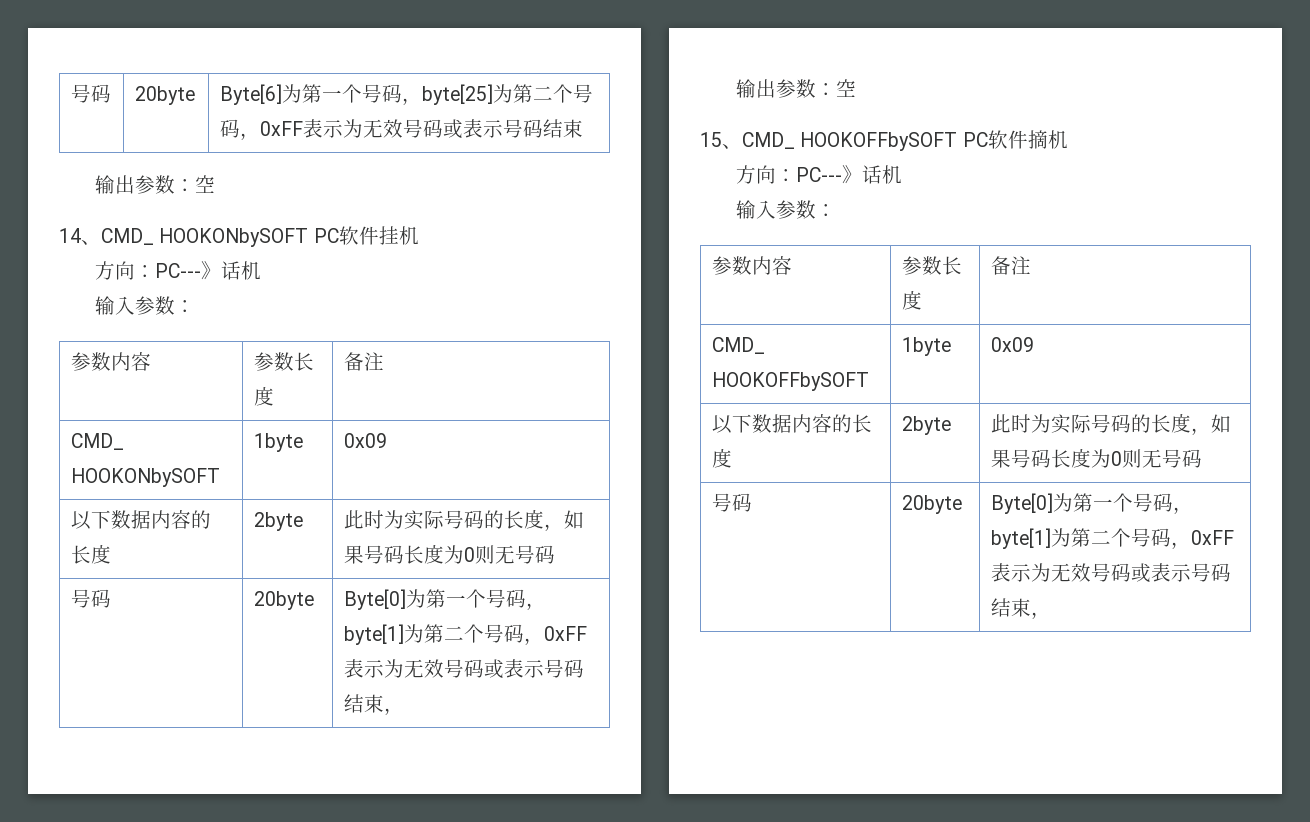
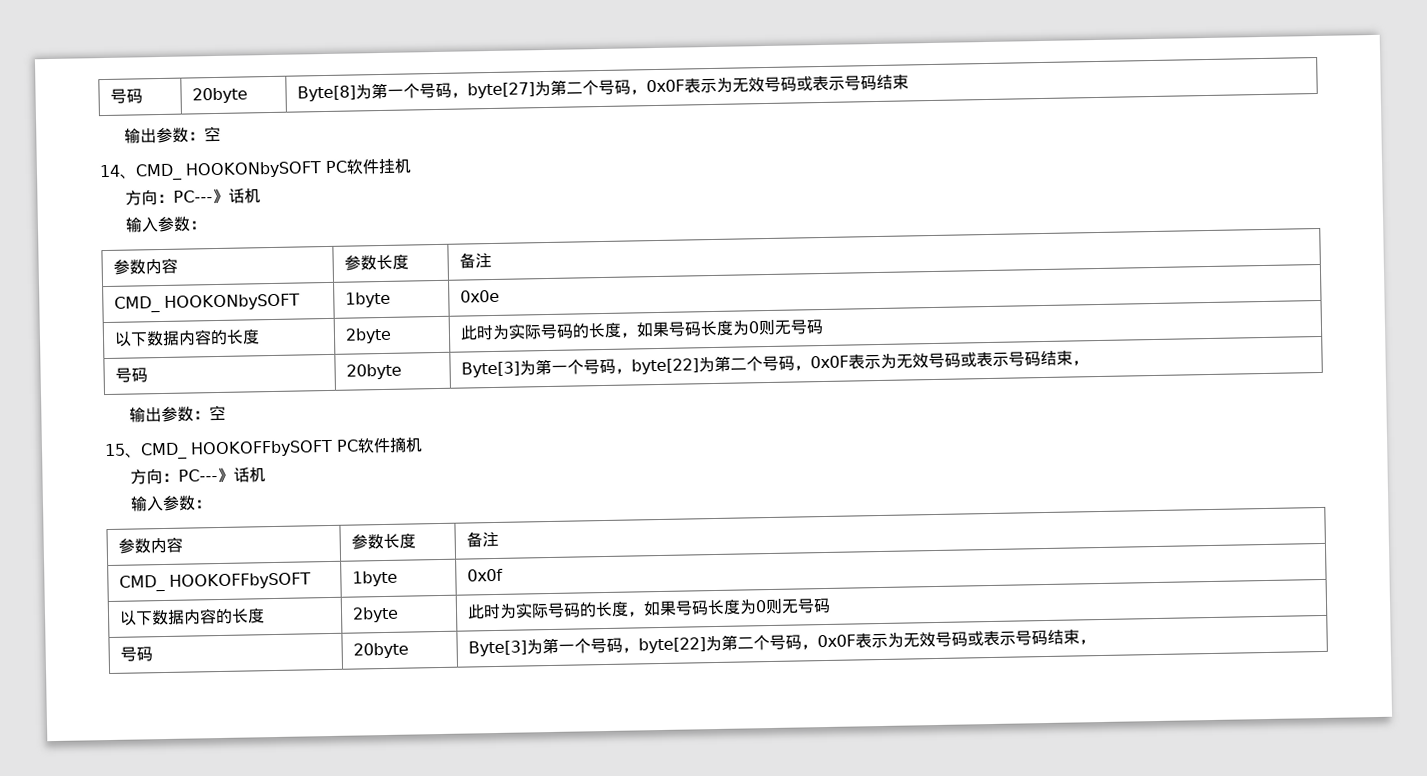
[71,84,112,103] [135,86,196,105] [220,84,594,105] [220,119,304,140] 号码 | 20byte | Byte[6]为第一个号码，byte[25]为第二个号码，0xFF -> [110,88,144,104] [192,87,249,104] [297,79,686,102] 号码 | 20byte | Byte[8]为第一个号码，byte[27]为第二个号码，0x0F
[344,433,388,448] 0x09 -> [460,289,501,303] 0x0e
[344,589,547,610] [344,624,588,645] Byte[0]为第一个号码，byte[1]为第二个号码，0xFF -> [461,355,850,378] Byte[3]为第一个号码，byte[22]为第二个号码，0x0F
[991,337,1035,352] 0x09 -> [467,568,504,582] 0x0f
[991,493,1194,514] [991,528,1235,549] Byte[0]为第一个号码，byte[1]为第二个号码，0xFF -> [468,634,857,657] Byte[3]为第一个号码，byte[22]为第二个号码，0x0F

